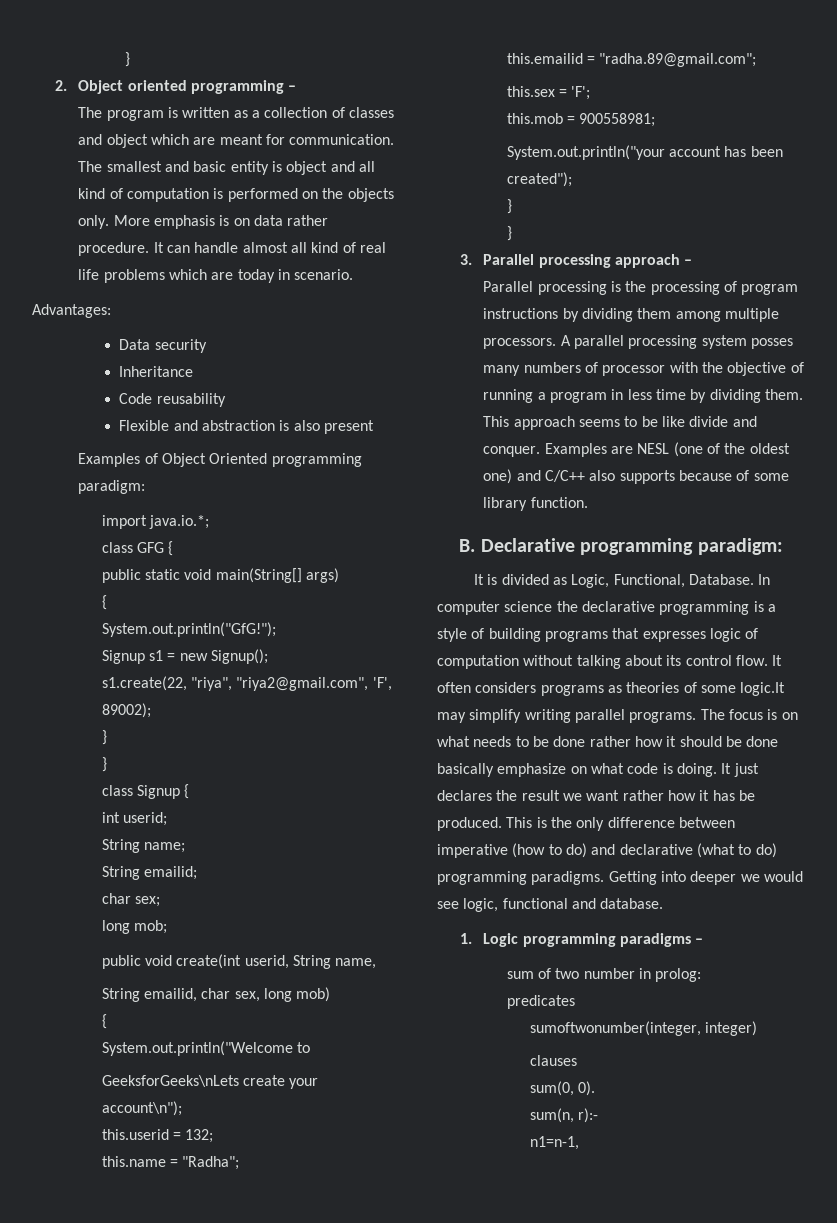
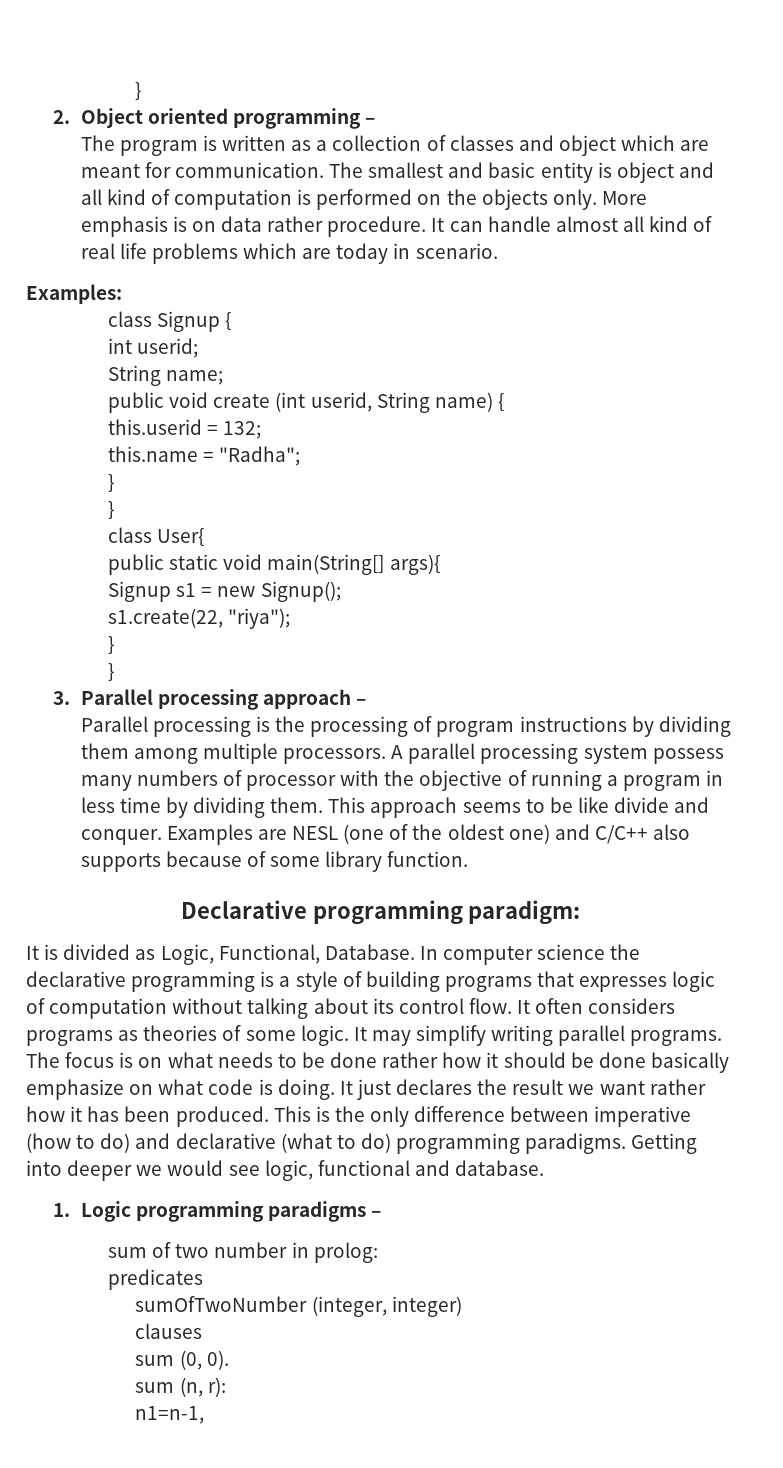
[32,304,111,318] [119,339,207,353] [119,366,194,377] [119,393,226,407] [119,420,374,434] [78,453,362,467] [78,480,146,494] [101,515,209,529] [101,541,174,556] [101,568,339,583] [101,595,107,610] [101,622,276,637] [101,649,268,664] [101,676,392,691] [101,703,151,718] [101,730,107,745] [101,757,107,772] Advantages: // Data security // Inheritance // Code reusability // Flexible and abstraction is also present // Examples of Object Oriented programming paradigm: // import java.io.*; // class GFG { // public static void main(String[] args) // { // System.out.println("GfG!"); // Signup s1 = new Signup(); // s1.create(22, "riya", "riya2@gmail.com", 'F', 89002); // } // } -> [26,284,122,304] Examples:
[101,866,197,880] [101,893,160,907] [101,920,167,934] [101,954,377,969] [101,987,331,1002] [101,1014,107,1029] [101,1041,310,1056] [101,1075,319,1089] [101,1101,182,1116] String emailid; // char sex; // long mob; // public void create(int userid, String name, // String emailid, char sex, long mob) // { // System.out.println("Welcome to // GeeksforGeeks\nLets create your account\n"); -> [108,392,504,413] public void create (int userid, String name) {
[506,53,757,67] [506,86,591,100] [506,113,656,127] [506,145,783,160] [506,172,572,187] this.emailid = "radha.89@gmail.com"; // this.sex = 'F'; // this.mob = 900558981; // System.out.println("your account has been created"); -> [108,474,115,492] [108,501,115,519] [108,527,205,546] [108,554,440,575] [108,581,341,602] [108,608,291,629] } // } // class User{ // public static void main(String[] args){ // Signup s1 = new Signup(); // s1.create(22, "riya");
[751,338,794,349] posses -> [652,748,724,764] possess
[459,539,476,552] B. -> (469, 859) none
[740,682,786,696] logic.It -> [300,1025,367,1046] logic. It
[738,790,755,801] be -> [124,1106,171,1122] been
[529,1021,701,1036] sumoftwonumber(integer, -> [135,1296,387,1317] sumOfTwoNumber (integer,
[529,1081,574,1096] sum(0, -> [135,1350,202,1370] sum (0,
[529,1108,599,1123] sum(n, r):- -> [135,1377,226,1397] sum (n, r):

